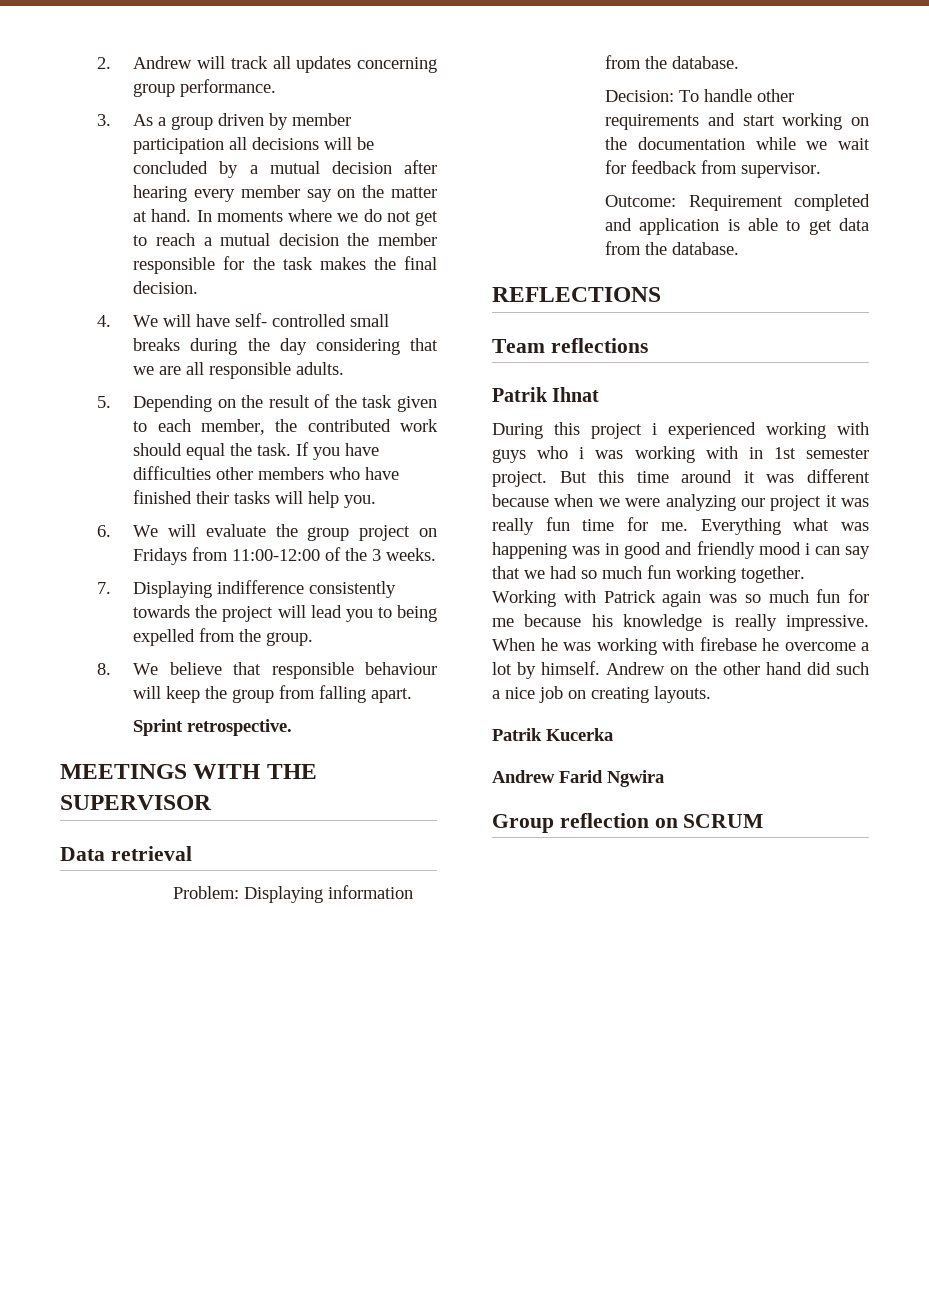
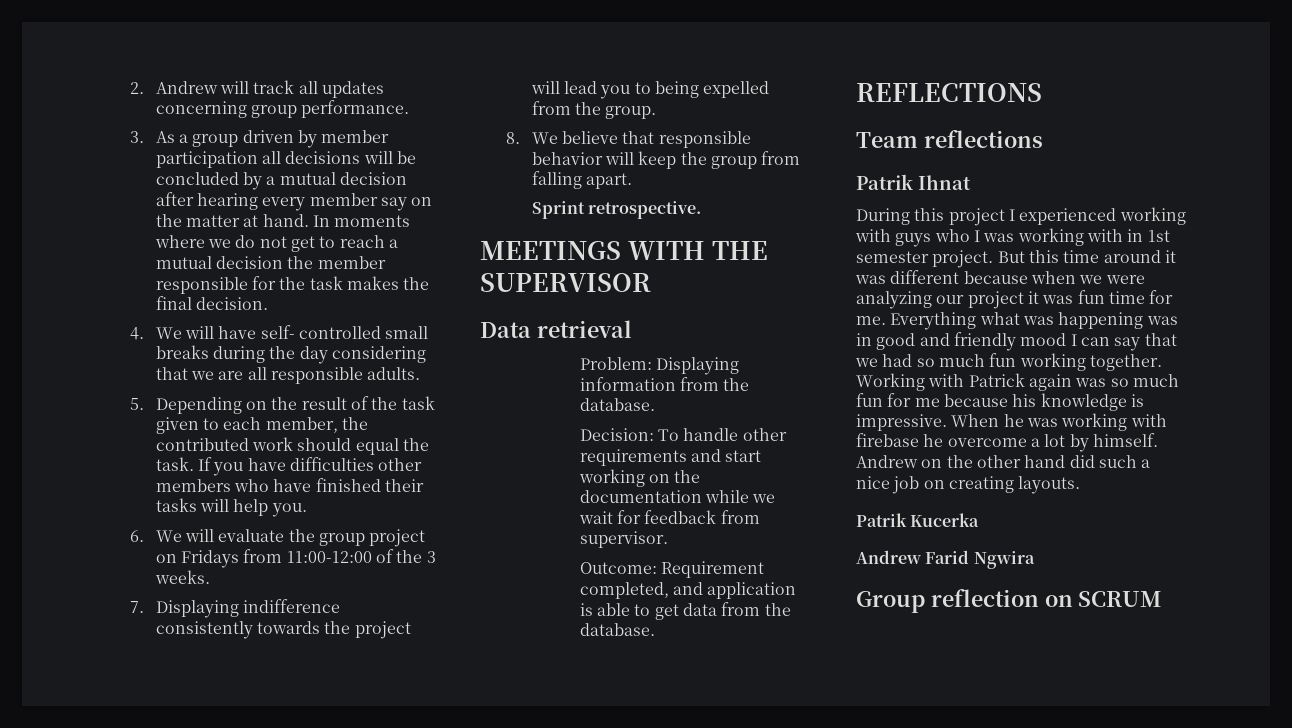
[365,662,437,675] behaviour -> [531,152,603,165] behavior
[794,194,870,211] completed -> [579,582,669,599] completed,
[652,423,657,435] i -> [1008,209,1015,221] I
[579,447,585,459] i -> [973,230,980,242] I
[492,518,534,535] really -> (1074, 299) none
[804,543,810,555] i -> [1070,334,1077,346] I
[734,614,777,631] really -> (1144, 400) none

